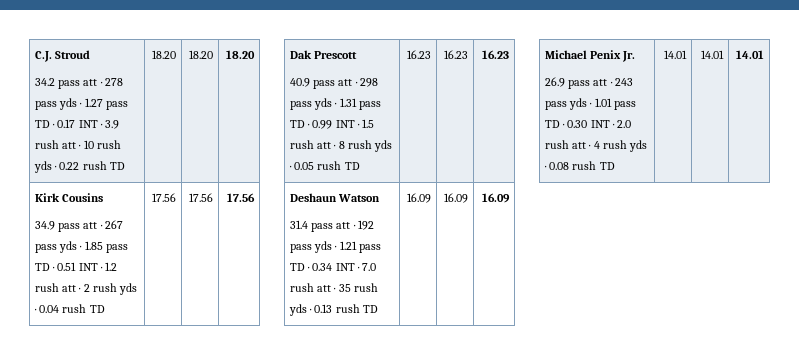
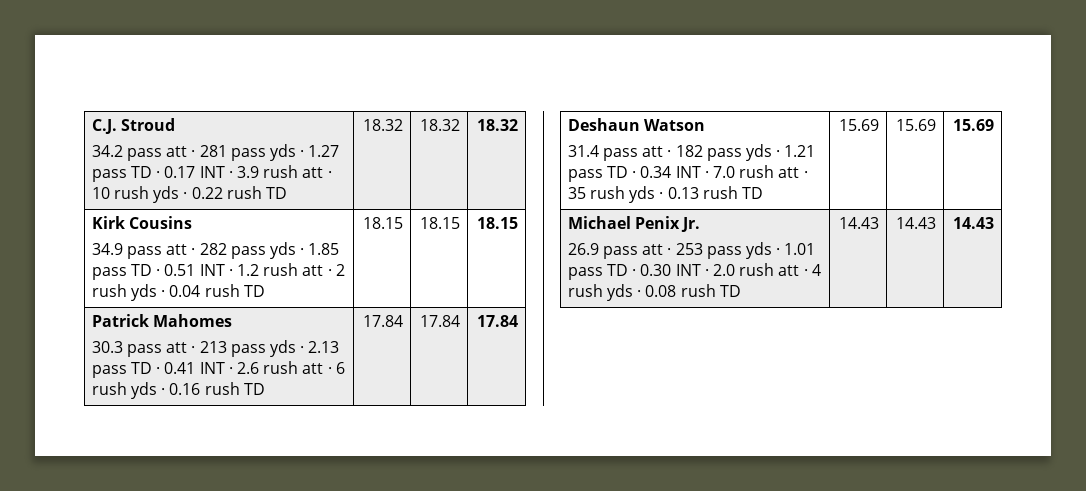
[104,78,123,86] 278 -> [199,145,227,157] 281
[152,50,177,59] [189,50,214,59] [226,50,256,59] 18.20 | 18.20 | 18.20 -> [363,119,404,131] [420,119,461,131] [477,119,519,131] 18.32 | 18.32 | 18.32
[104,220,123,229] 267 -> [199,243,227,255] 282
[152,193,177,202] [189,193,214,202] [227,193,256,202] [289,50,358,59] [289,78,378,89] [289,98,381,110] [289,119,375,129] [289,140,393,152] [289,161,360,170] [407,50,432,59] [444,50,469,59] [482,50,510,59] 17.56 | 17.56 | 17.56 // Dak Prescott // 40.9 pass att · 298 pass yds · 1.31 pass TD · 0.99 INT · 1.5 rush att · 8 rush yds · 0.05 rush TD | 16.23 | 16.23 | 16.23 -> [363,217,404,229] [420,217,461,229] [477,217,519,229] [91,314,233,327] [91,340,340,357] [91,361,345,378] [91,382,265,399] [363,315,404,327] [420,315,461,327] [477,315,519,327] 18.15 | 18.15 | 18.15 // Patrick Mahomes // 30.3 pass att · 213 pass yds · 2.13 pass TD · 0.41 INT · 2.6 rush att · 6 rush yds · 0.16 rush TD | 17.84 | 17.84 | 17.84
[357,220,374,230] 192 -> [675,145,703,157] 182
[407,193,432,203] [444,193,469,203] [482,193,511,203] 16.09 | 16.09 | 16.09 -> [839,119,880,131] [896,119,937,131] [953,119,995,131] 15.69 | 15.69 | 15.69
[614,78,633,86] 243 -> [675,243,703,255] 253
[664,50,688,59] [701,50,725,59] [736,50,765,59] 14.01 | 14.01 | 14.01 -> [839,217,880,229] [896,217,937,229] [953,217,995,229] 14.43 | 14.43 | 14.43

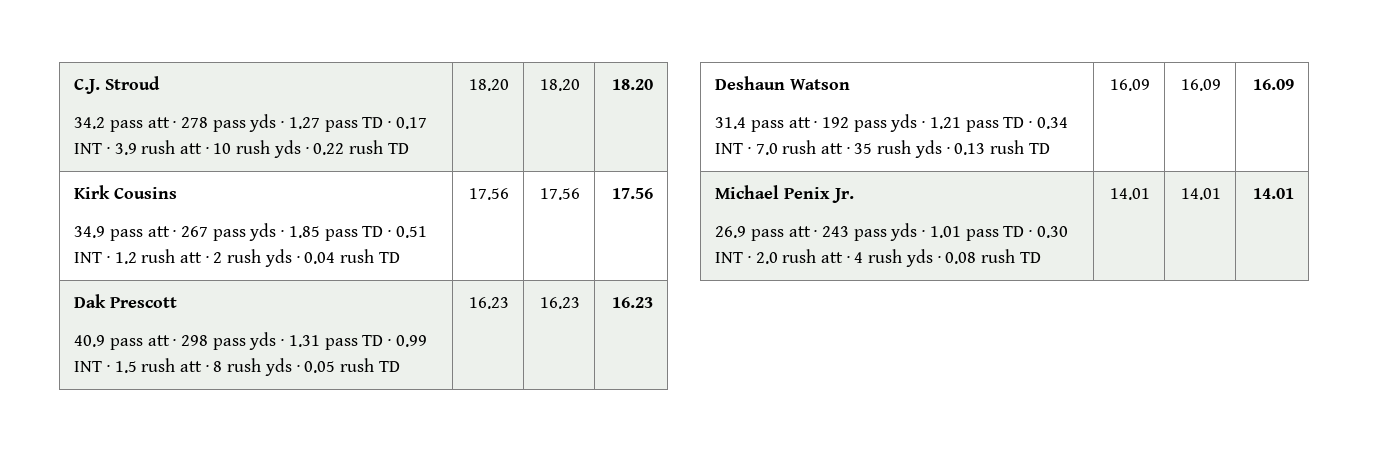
[199,145,227,157] 281 -> [180,117,208,128] 278
[363,119,404,131] [420,119,461,131] [477,119,519,131] 18.32 | 18.32 | 18.32 -> [468,79,509,91] [539,79,580,91] [611,79,653,90] 18.20 | 18.20 | 18.20
[199,243,227,255] 282 -> [180,226,208,237] 267
[363,217,404,229] [420,217,461,229] [477,217,519,229] [91,314,233,327] [91,340,340,357] [91,361,345,378] [91,382,265,399] [363,315,404,327] [420,315,461,327] [477,315,519,327] 18.15 | 18.15 | 18.15 // Patrick Mahomes // 30.3 pass att · 213 pass yds · 2.13 pass TD · 0.41 INT · 2.6 rush att · 6 rush yds · 0.16 rush TD | 17.84 | 17.84 | 17.84 -> [468,188,509,200] [539,188,580,200] [611,188,653,199] [74,294,177,308] [74,332,427,350] [74,358,400,376] [468,297,509,309] [539,297,580,309] [611,297,653,308] 17.56 | 17.56 | 17.56 // Dak Prescott // 40.9 pass att · 298 pass yds · 1.31 pass TD · 0.99 INT · 1.5 rush att · 8 rush yds · 0.05 rush TD | 16.23 | 16.23 | 16.23
[675,145,703,157] 182 -> [821,117,849,128] 192
[839,119,880,131] [896,119,937,131] [953,119,995,131] 15.69 | 15.69 | 15.69 -> [1109,79,1150,91] [1180,79,1221,91] [1252,79,1294,90] 16.09 | 16.09 | 16.09
[675,243,703,255] 253 -> [821,226,849,237] 243
[839,217,880,229] [896,217,937,229] [953,217,995,229] 14.43 | 14.43 | 14.43 -> [1109,188,1150,200] [1180,188,1221,200] [1252,188,1294,199] 14.01 | 14.01 | 14.01

